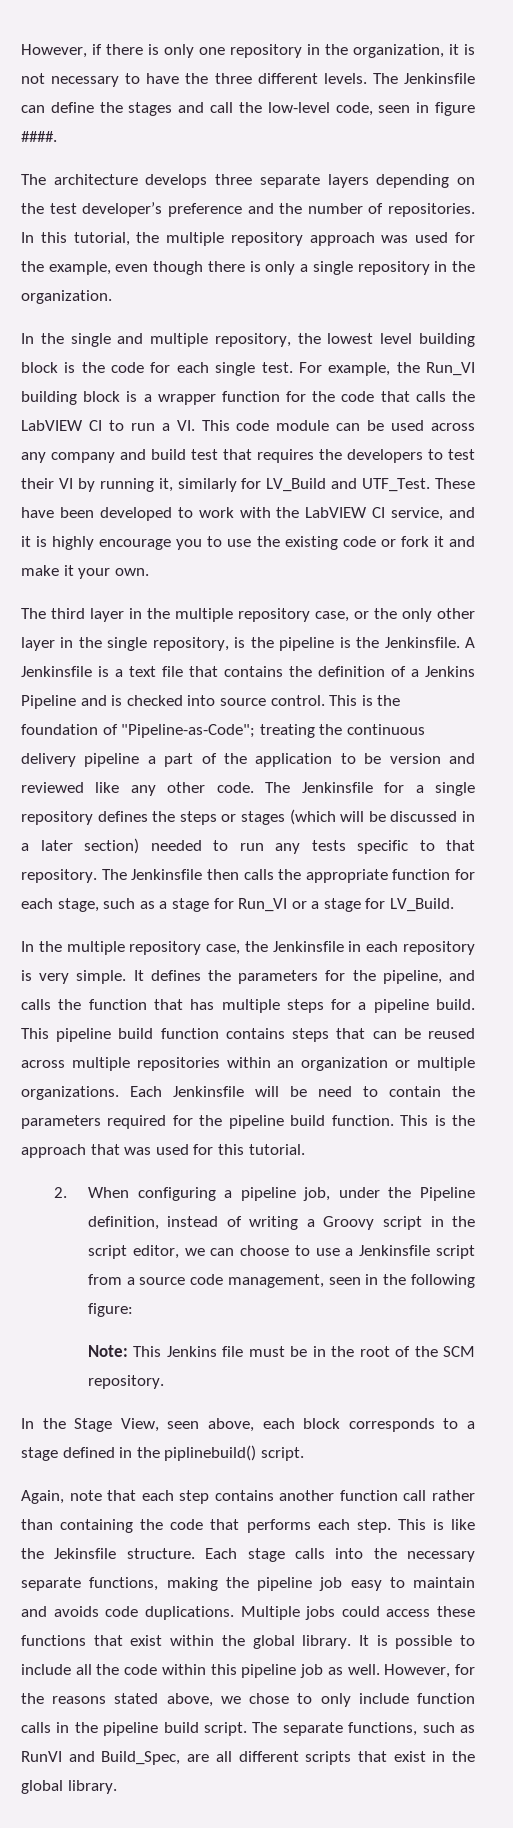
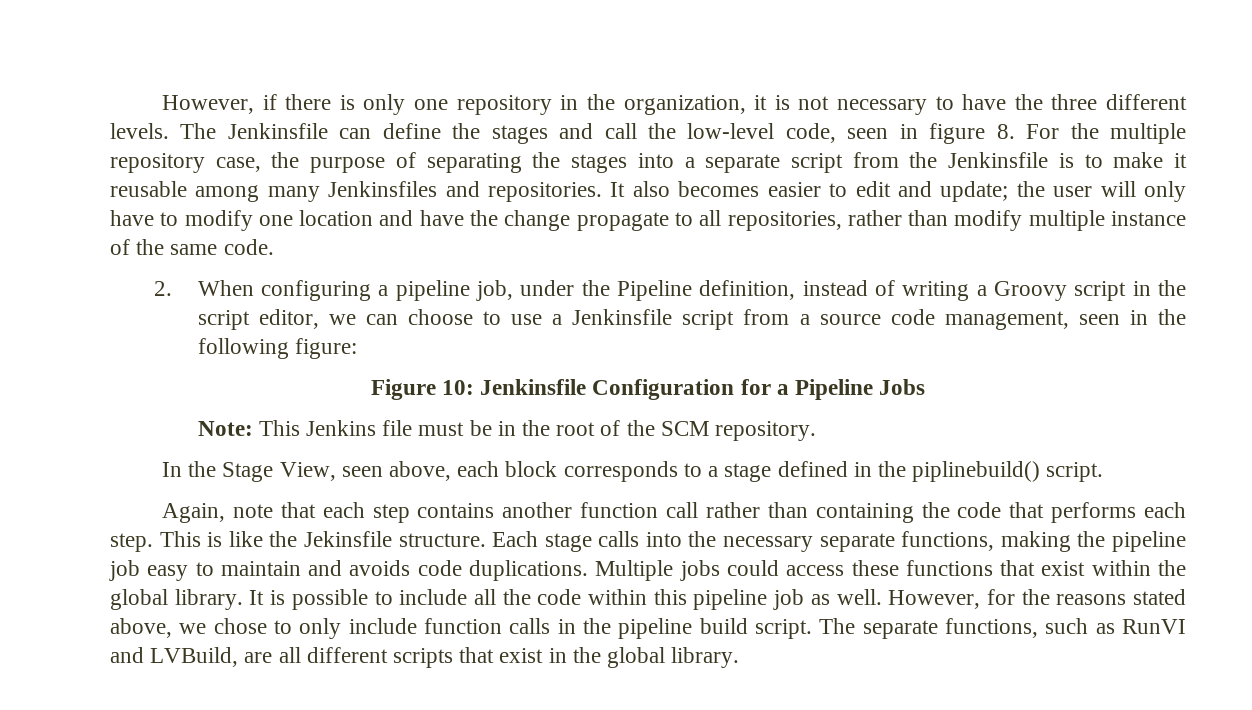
[21,131,57,142] [21,174,476,188] [21,202,475,217] [21,232,475,246] [21,261,476,275] [21,290,112,304] [21,333,475,347] [21,362,476,376] [21,391,476,405] [21,420,475,431] [21,449,475,463] [21,478,475,492] [21,507,475,521] [21,536,476,550] [21,565,149,579] [21,608,475,622] [21,637,475,651] [21,666,475,677] [21,695,401,709] [21,724,425,738] [21,753,475,767] [21,782,476,796] [21,809,476,825] [21,838,475,854] [21,869,475,883] [21,898,455,912] [21,941,34,952] ####. // The architecture develops three separate layers depending on the test developer’s preference and the number of repositories. In this tutorial, the multiple repository approach was used for the example, even though there is only a single repository in the organization. // In the single and multiple repository, the lowest level building block is the code for each single test. For example, the Run_VI building block is a wrapper function for the code that calls the LabVIEW CI to run a VI. This code module can be used across any company and build test that requires the developers to test their VI by running it, similarly for LV_Build and UTF_Test. These have been developed to work with the LabVIEW CI service, and it is highly encourage you to use the existing code or fork it and make it your own. // The third layer in the multiple repository case, or the only other layer in the single repository, is the pipeline is the Jenkinsfile. A Jenkinsfile is a text file that contains the definition of a Jenkins Pipeline and is checked into source control. This is the foundation of "Pipeline-as-Code"; treating the continuous delivery pipeline a part of the application to be version and reviewed like any other code. The Jenkinsfile for a single repository defines the steps or stages (which will be discussed in a later section) needed to run any tests specific to that repository. The Jenkinsfile then calls the appropriate function for each stage, such as a stage for Run_VI or a stage for LV_Build. // In -> [996,124,1060,139] 8. For
[272,941,475,955] [21,970,475,984] [21,999,475,1013] [21,1028,476,1042] [21,1057,475,1071] [21,1086,475,1100] [21,1115,476,1129] [21,1144,305,1158] Jenkinsfile in each repository is very simple. It defines the parameters for the pipeline, and calls the function that has multiple steps for a pipeline build. This pipeline build function contains steps that can be reused across multiple repositories within an organization or multiple organizations. Each Jenkinsfile will be need to contain the parameters required for the pipeline build function. This is the approach that was used for this tutorial. -> [310,152,1187,173] [110,181,1186,202] [110,210,1186,231] [110,239,274,255] purpose of separating the stages into a separate script from the Jenkinsfile is to make it reusable among many Jenkinsfiles and repositories. It also becomes easier to edit and update; the user will only have to modify one location and have the change propagate to all repositories, rather than modify multiple instance of the same code.
(133, 1310) none -> [370,379,926,400] // Figure 10: Jenkinsfile Configuration for a Pipeline Jobs
[101,1751,181,1765] Build_Spec, -> [150,647,239,667] LVBuild,

